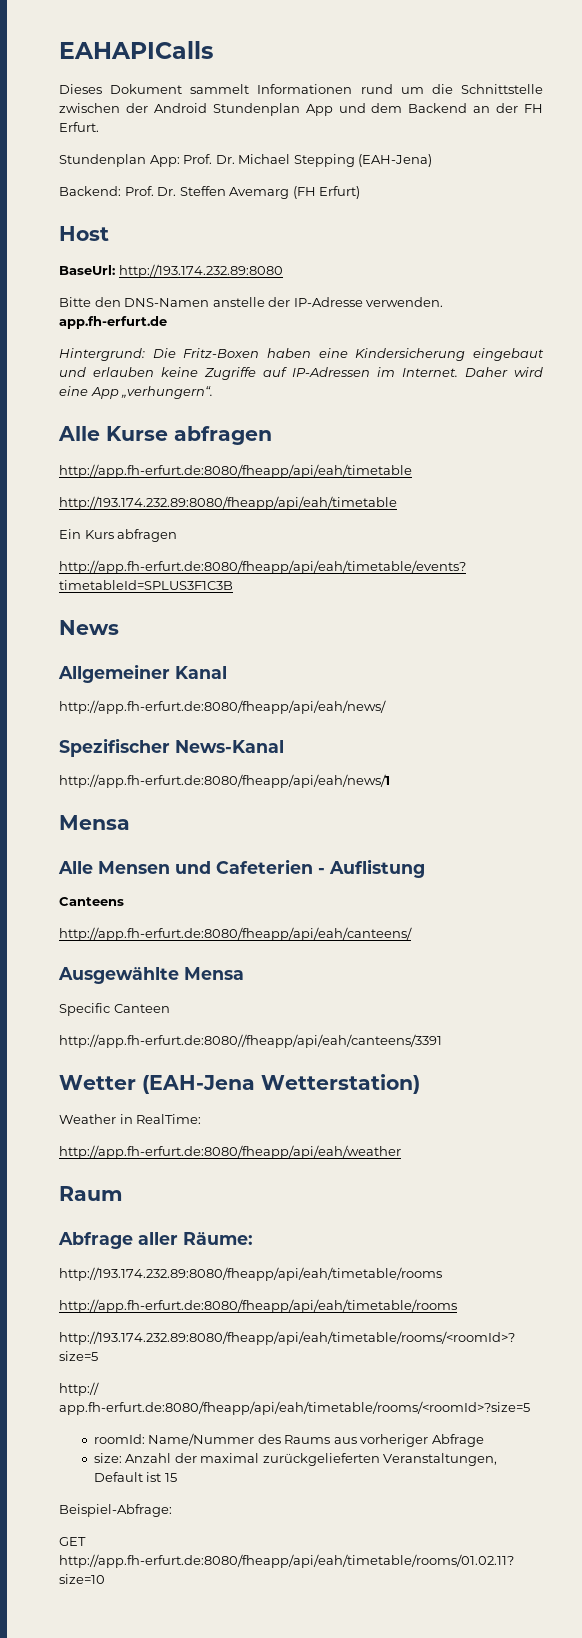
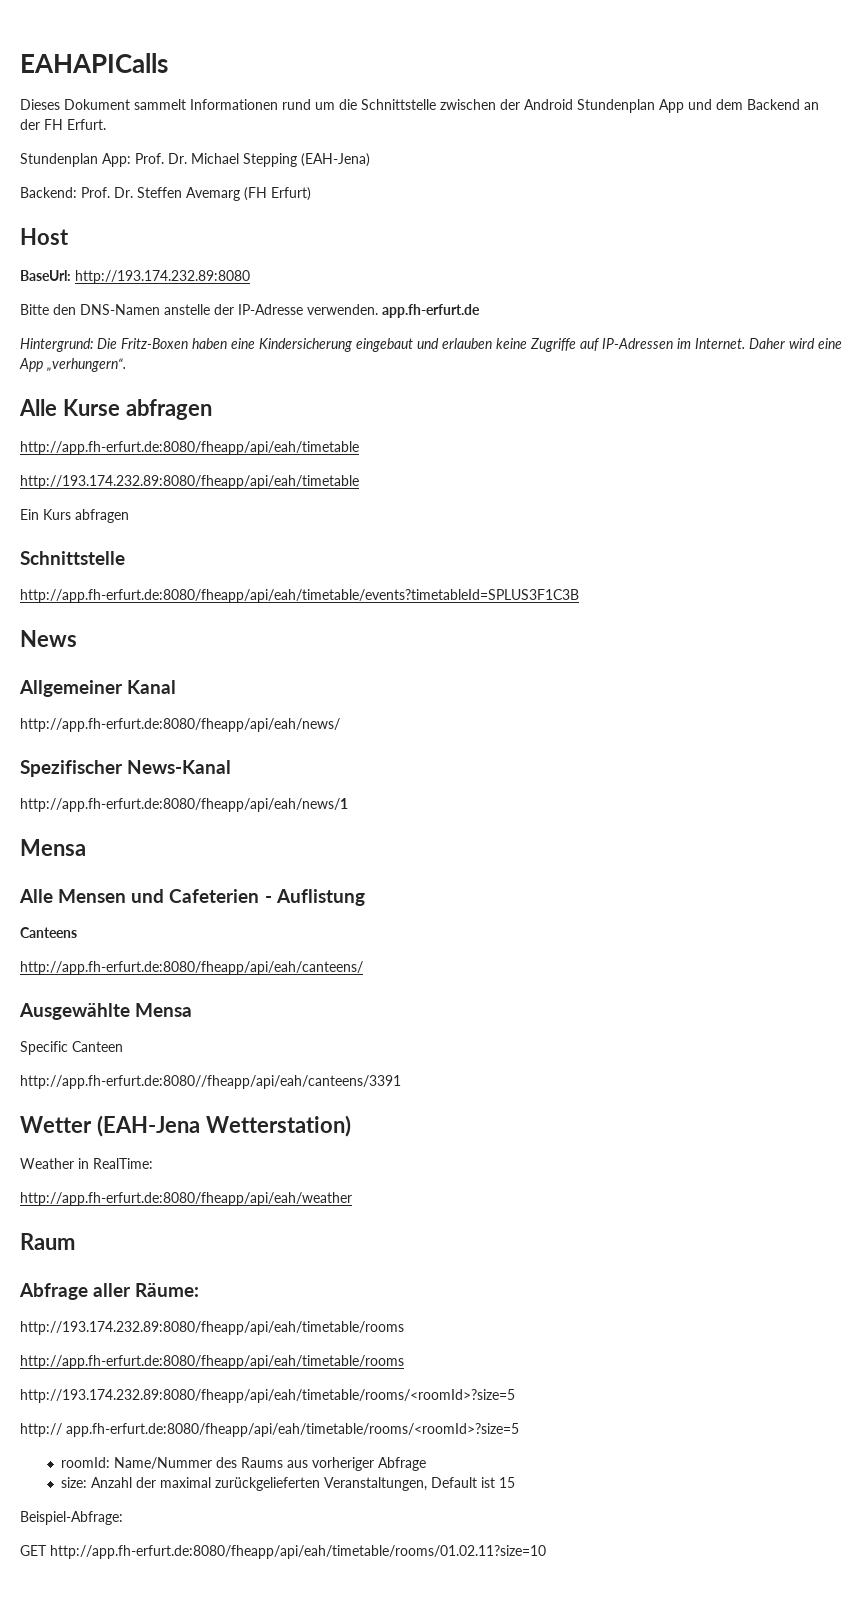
(178, 535) none -> [20,551,125,565] // Schnittstelle

